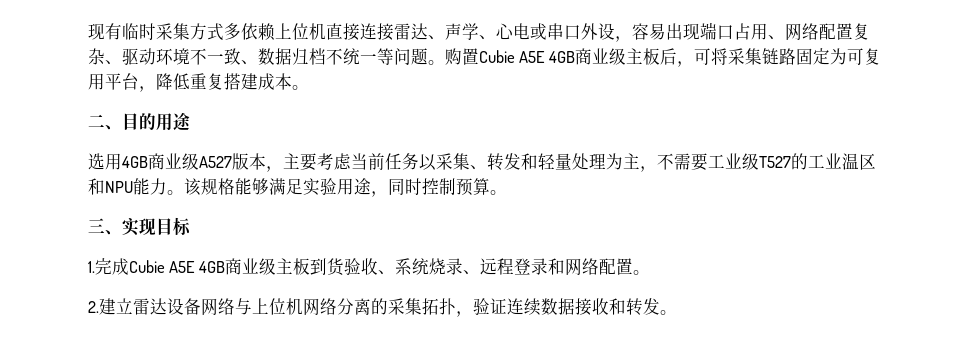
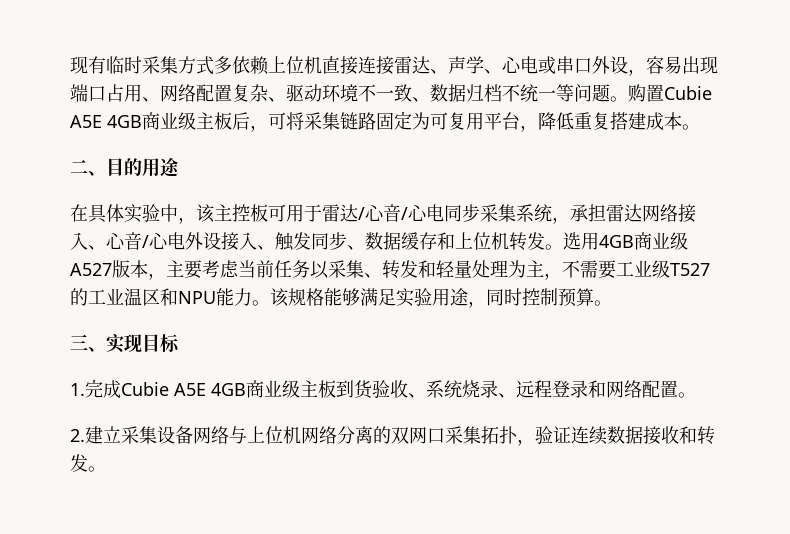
(190, 121) none -> [70,204,696,224] [70,232,563,251] 在具体实验中，该主控板可用于雷达/心音/心电同步采集系统，承担雷达网络接入、心音/心电外设接入、触发同步、数据缓存和上位机转发。
[133,298,167,315] 雷达 -> [121,426,157,444] 采集
(388, 306) none -> [391,427,445,444] 双网口

